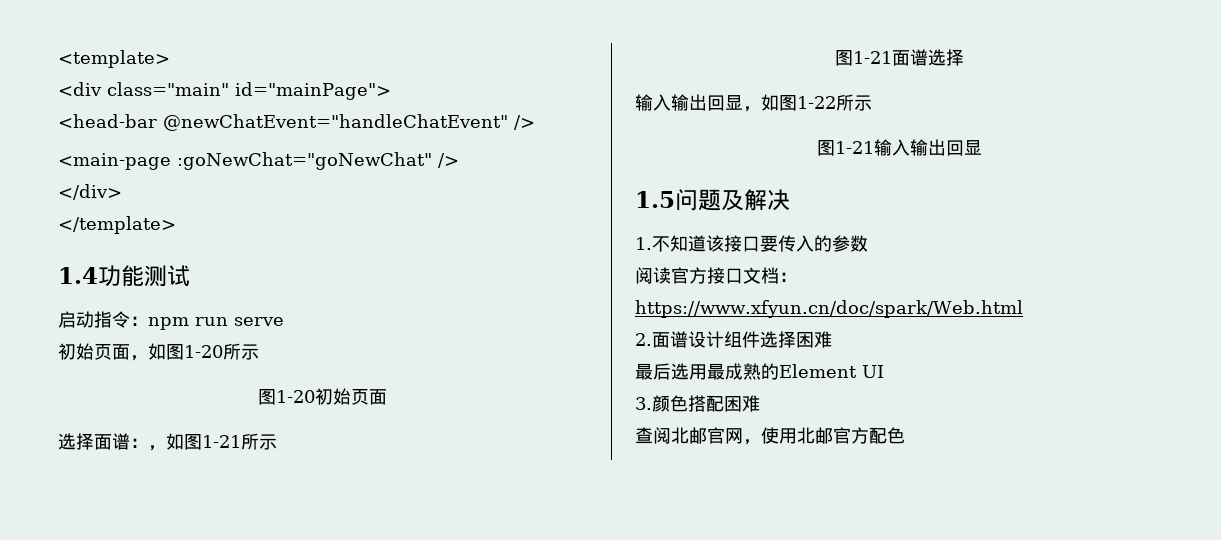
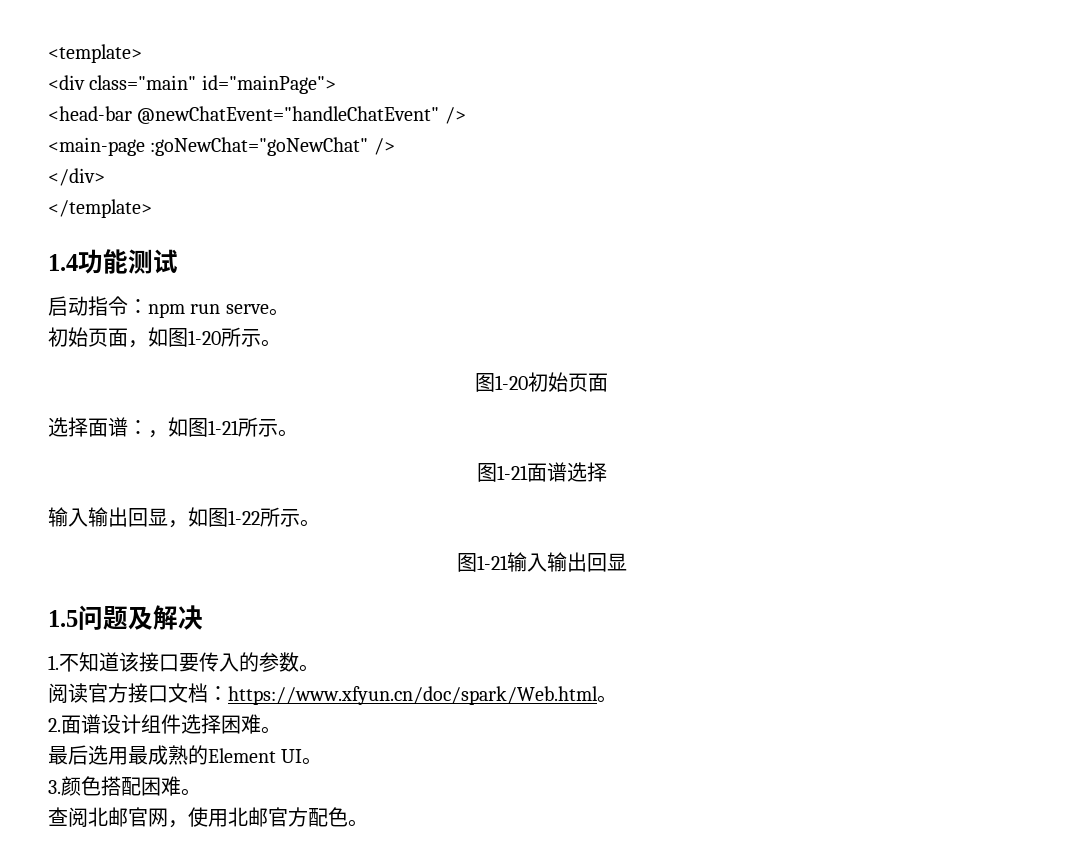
(284, 321) none -> [268,308,289,316] 。
(259, 352) none -> [261,339,281,347] 。
(277, 442) none -> [278,429,298,437] 。
(872, 103) none -> [300,519,320,527] 。
(868, 243) none -> [299,664,319,672] 。
(1023, 309) none -> [597,695,617,703] 。
(832, 339) none -> [261,726,281,734] 。
(884, 371) none -> [302,757,323,765] 。
(760, 403) none -> [181,788,201,796] 。
(905, 435) none -> [348,819,368,827] 。

